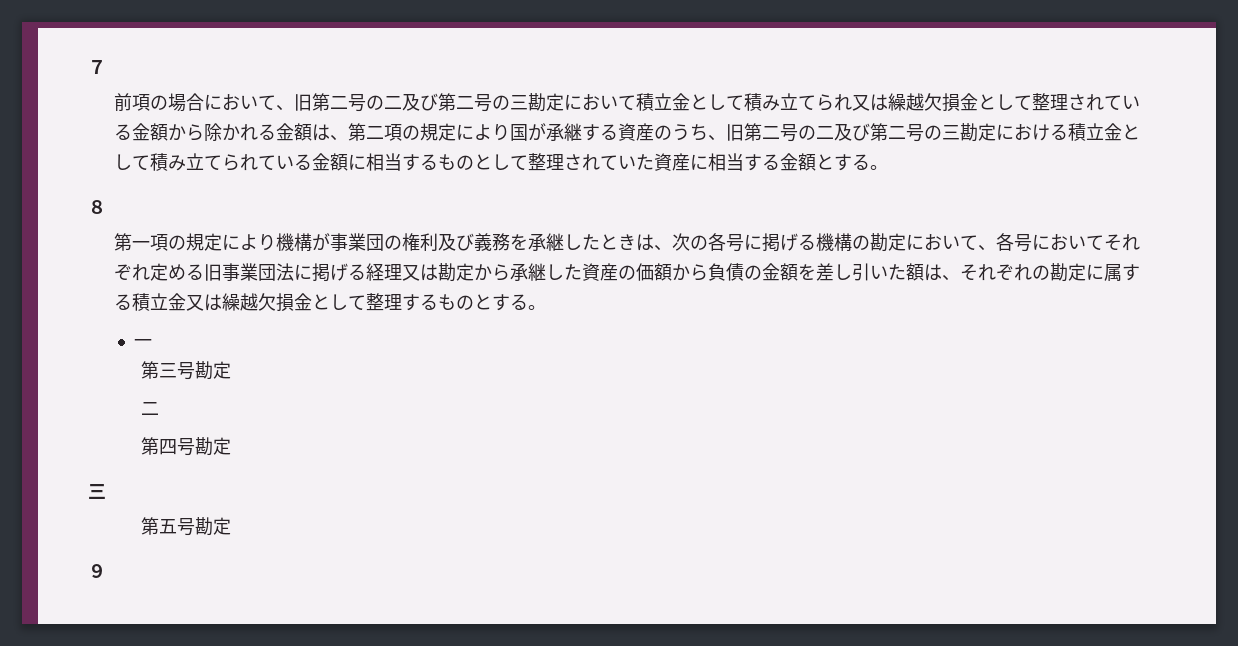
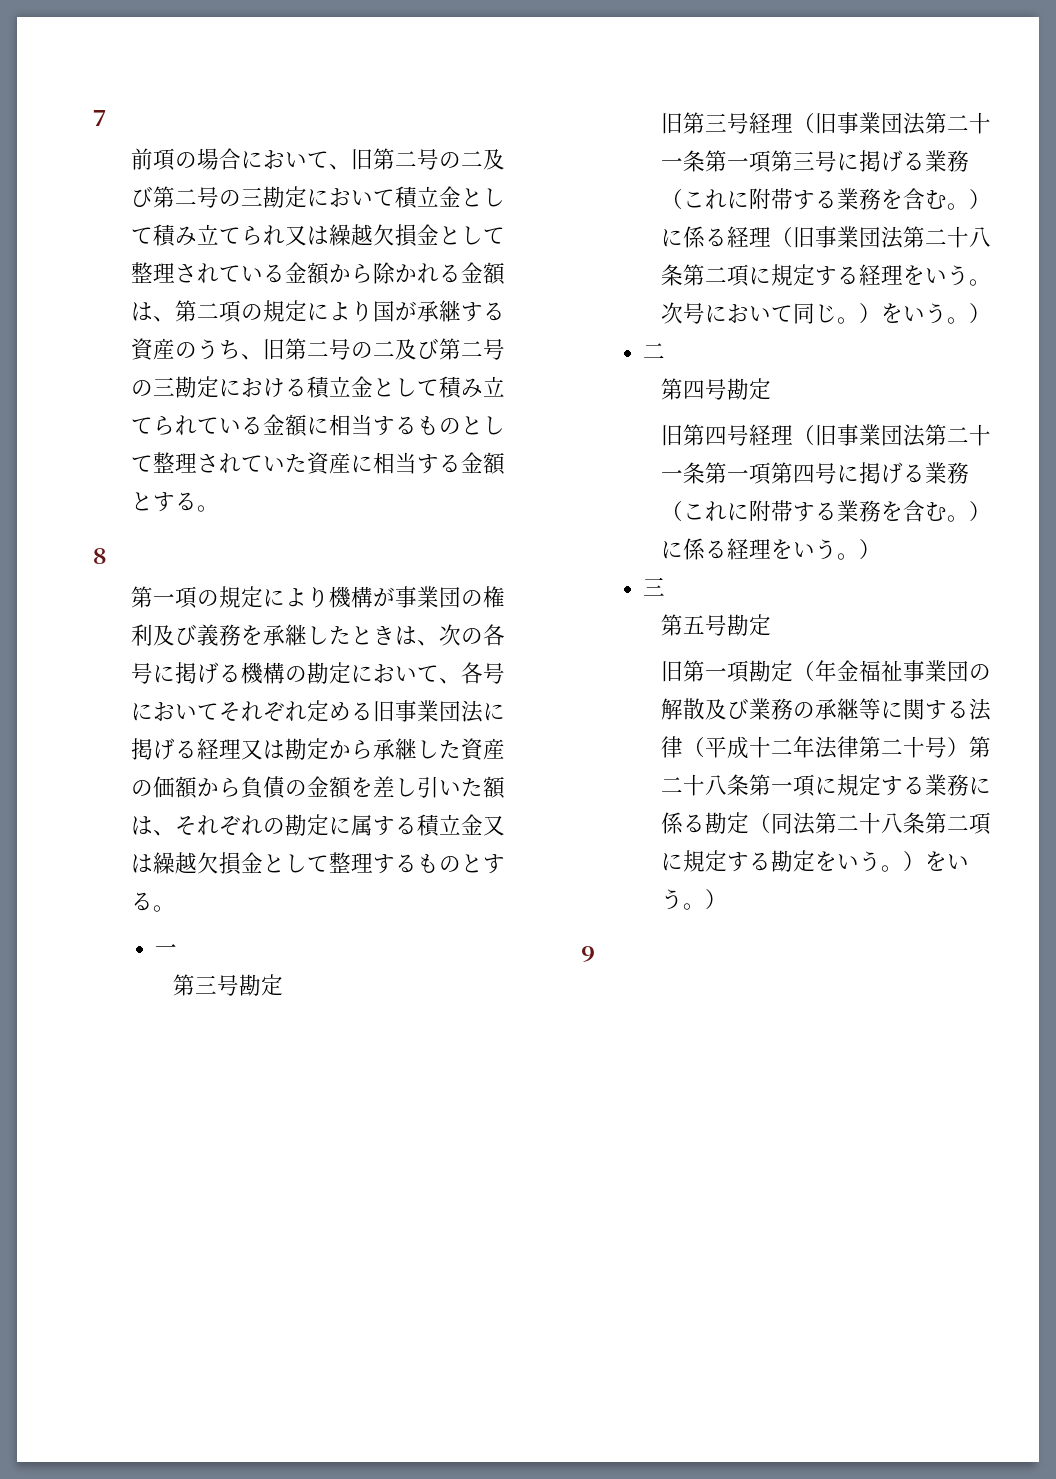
[140,402,159,415] [140,437,231,456] [88,484,106,499] [140,517,231,536] 二 // 第四号勘定 // 三 // 第五号勘定 -> [661,112,992,135] [661,150,970,173] [661,188,992,210] [661,226,992,249] [661,264,992,287] [661,302,992,324] [642,343,665,359] [661,378,772,400] [661,424,992,447] [661,462,970,485] [661,500,992,522] [661,538,882,560] [642,577,665,596] [661,614,772,636] [661,660,992,683] [661,698,992,721] [661,736,992,759] [661,774,992,797] [661,812,992,835] [661,850,970,872] [661,889,728,910] 旧第三号経理（旧事業団法第二十一条第一項第三号に掲げる業務（これに附帯する業務を含む。）に係る経理（旧事業団法第二十八条第二項に規定する経理をいう。次号において同じ。）をいう。） // 二 // 第四号勘定 // 旧第四号経理（旧事業団法第二十一条第一項第四号に掲げる業務（これに附帯する業務を含む。）に係る経理をいう。） // 三 // 第五号勘定 // 旧第一項勘定（年金福祉事業団の解散及び業務の承継等に関する法律（平成十二年法律第二十号）第二十八条第一項に規定する業務に係る勘定（同法第二十八条第二項に規定する勘定をいう。）をいう。）

